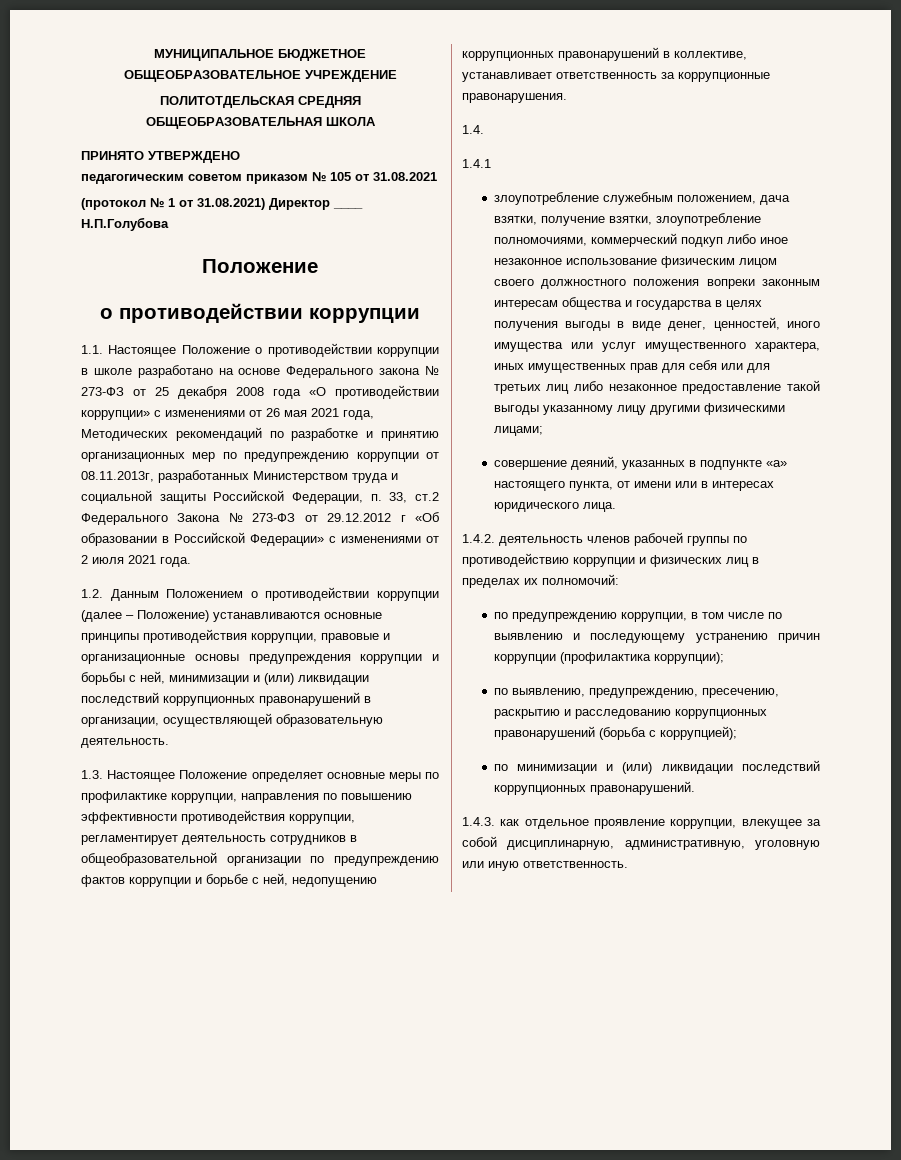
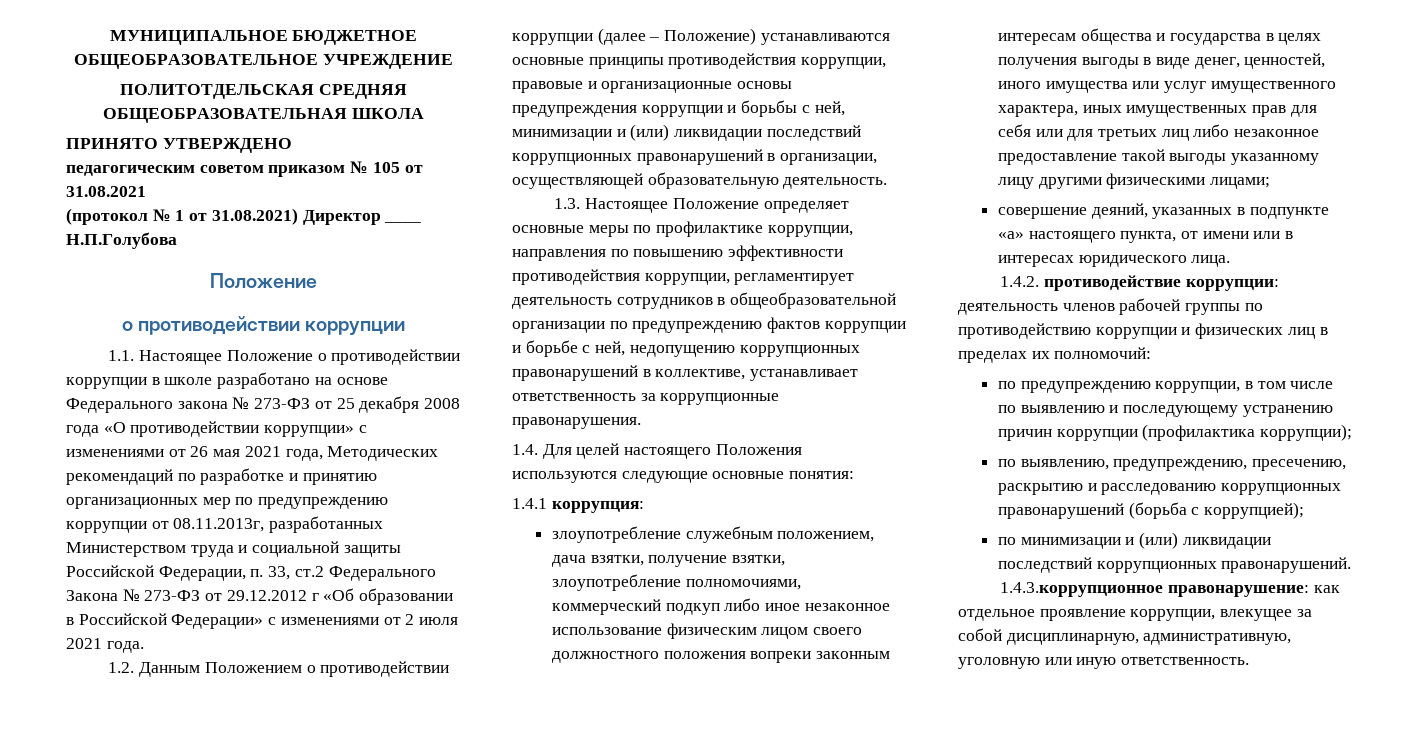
(484, 129) none -> [542,443,802,459] [512,471,855,483] Для целей настоящего Положения используются следующие основные понятия:
(491, 163) none -> [551,501,644,513] коррупция:
(495, 538) none -> [1044,275,1279,291] противодействие коррупции:
[462,817,495,826] 1.4.3. -> [1000,582,1310,597] 1.4.3.коррупционное правонарушение:

